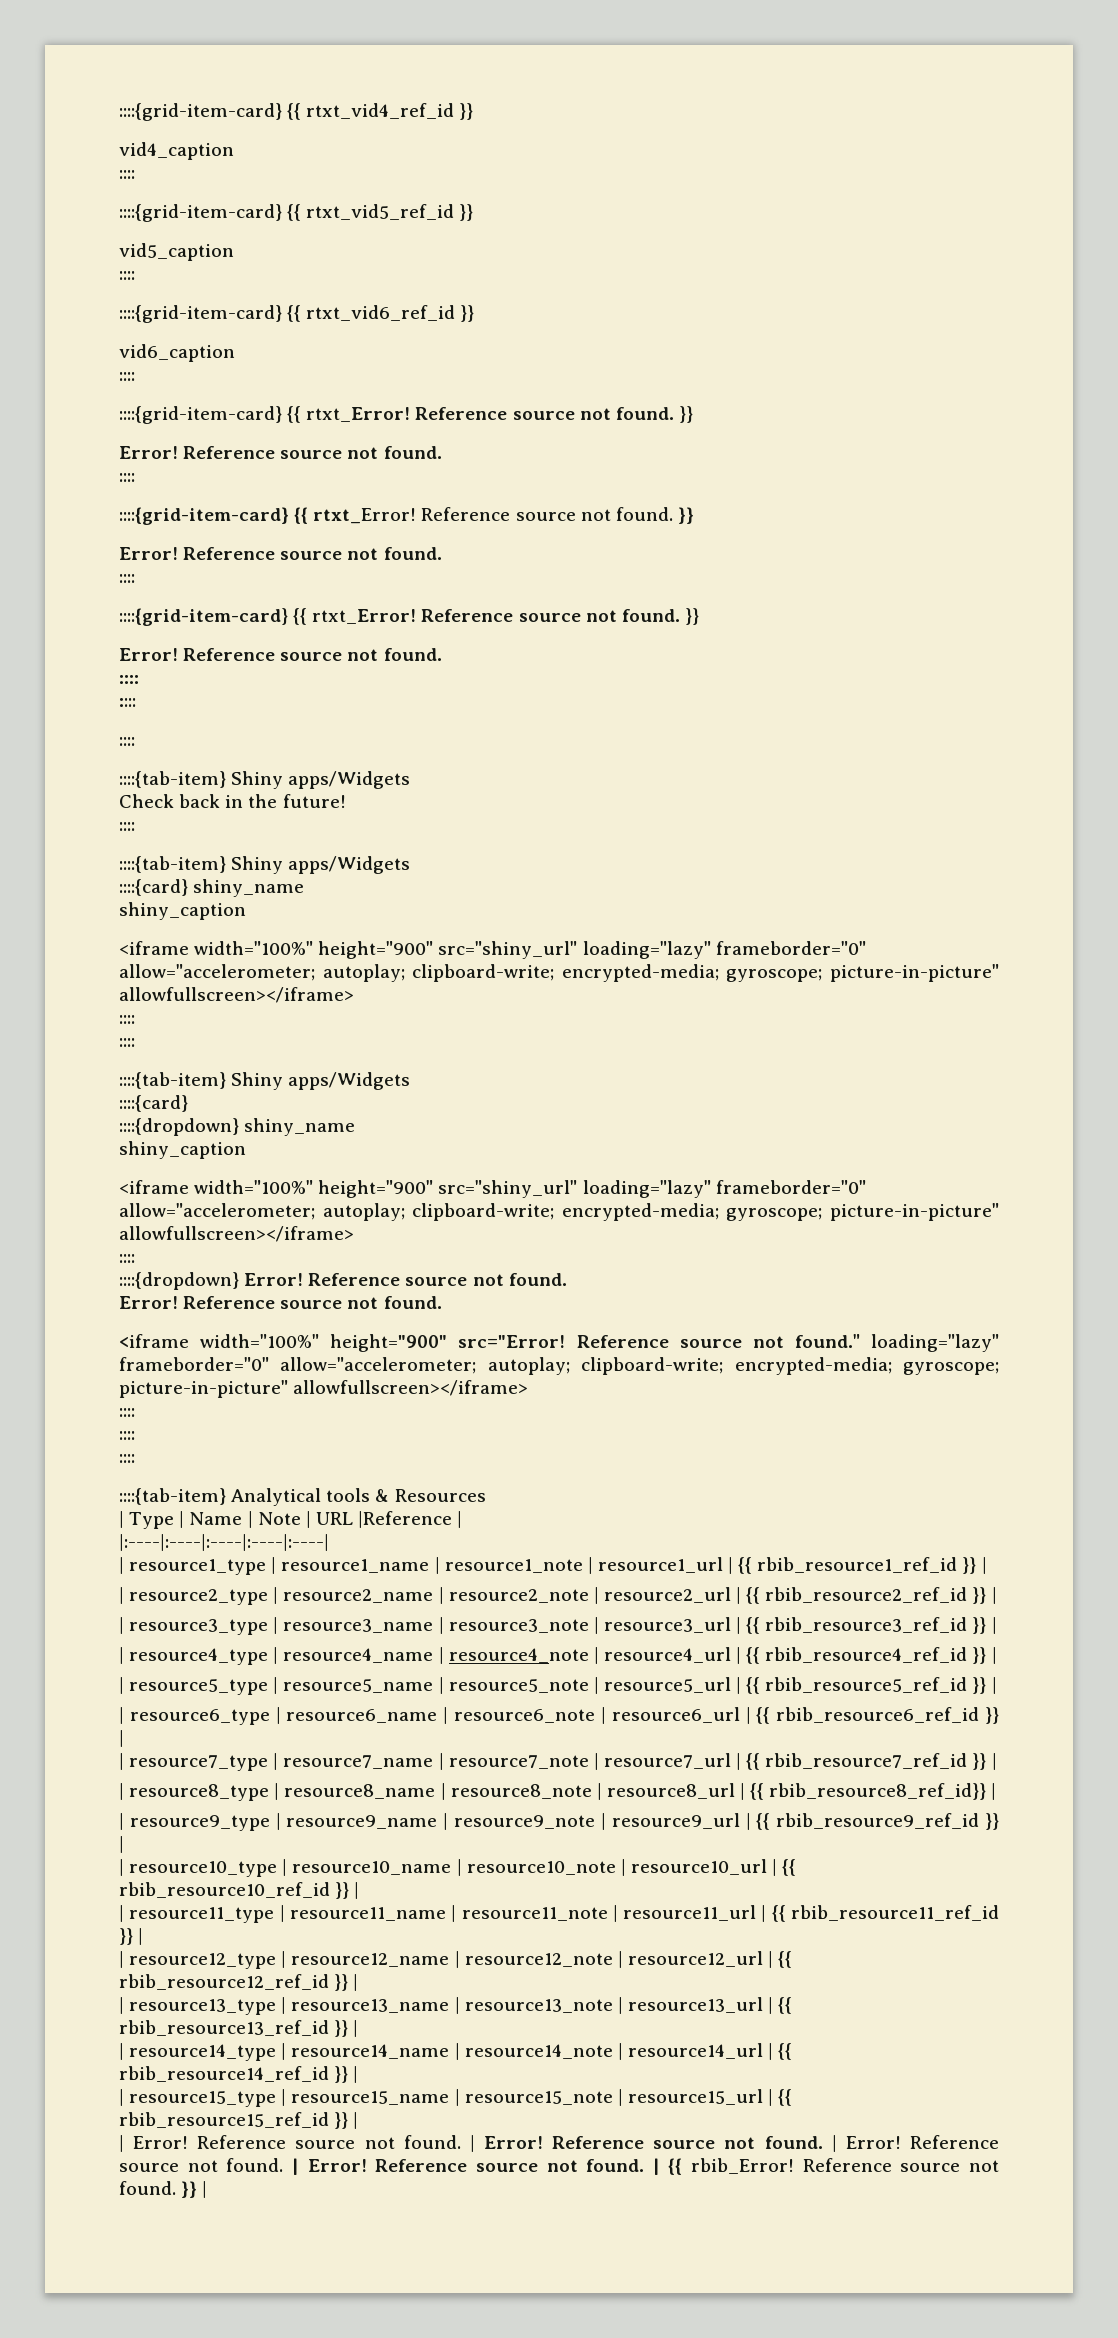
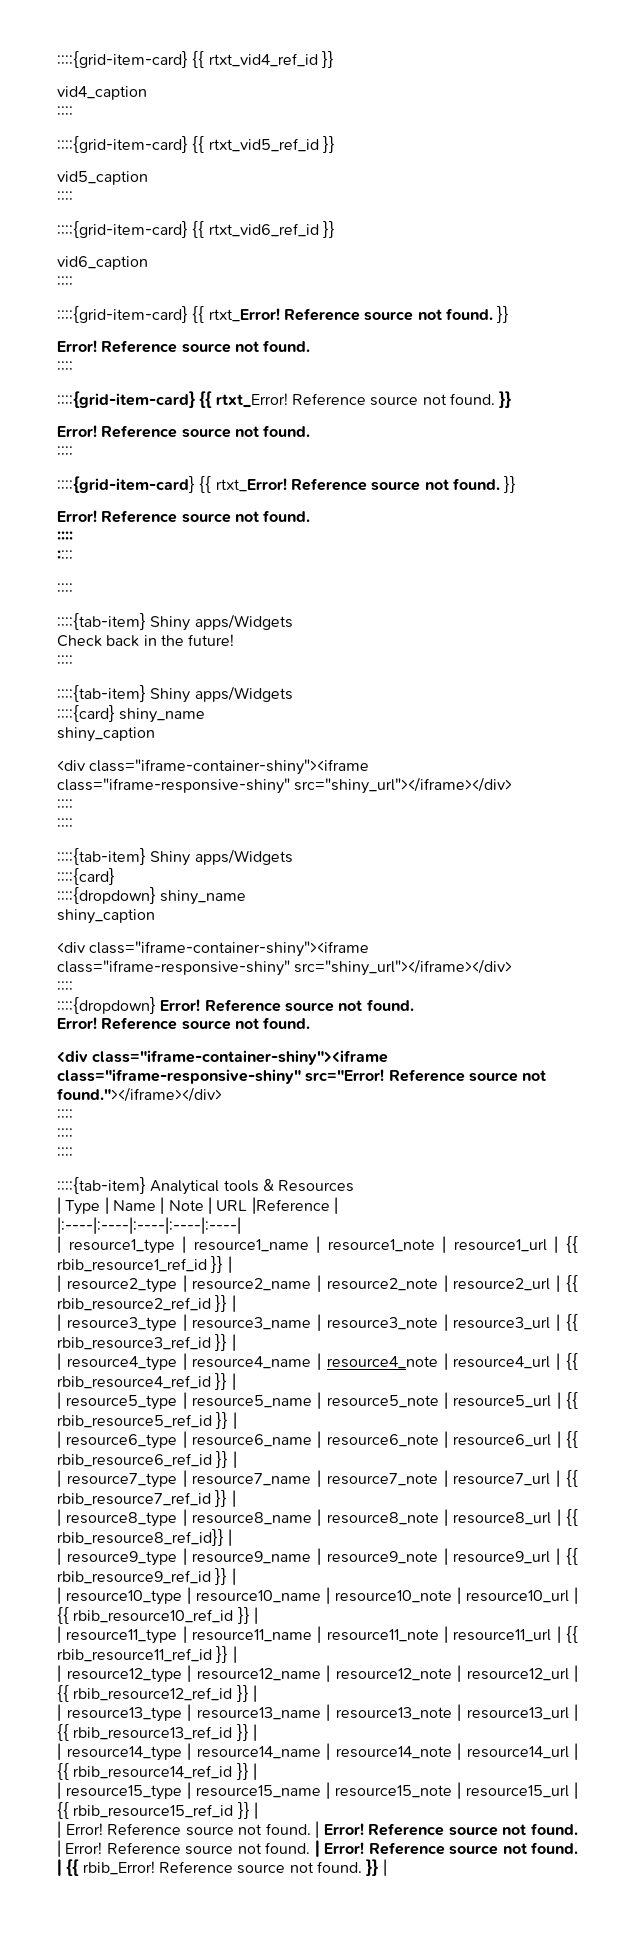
[119,941,866,959] [119,964,1000,982] [119,987,354,1003] <iframe width="100%" height="900" src="shiny_url" loading="lazy" frameborder="0" allow="accelerometer; autoplay; clipboard-write; encrypted-media; gyroscope; picture-in-picture" allowfullscreen></iframe> -> [57,759,370,775] [57,777,513,794] <div class="iframe-container-shiny"><iframe class="iframe-responsive-shiny" src="shiny_url"></iframe></div>
[119,1180,866,1198] [119,1203,1000,1221] [119,1226,354,1242] <iframe width="100%" height="900" src="shiny_url" loading="lazy" frameborder="0" allow="accelerometer; autoplay; clipboard-write; encrypted-media; gyroscope; picture-in-picture" allowfullscreen></iframe> -> [57,941,370,957] [57,959,513,976] <div class="iframe-container-shiny"><iframe class="iframe-responsive-shiny" src="shiny_url"></iframe></div>
[119,1334,448,1352] <iframe width="100%" height="900" -> [57,1050,389,1065] [57,1069,301,1084] <div class="iframe-container-shiny"><iframe class="iframe-responsive-shiny"
[794,1334,999,1352] [119,1357,999,1375] [119,1380,529,1398] found." loading="lazy" frameborder="0" allow="accelerometer; autoplay; clipboard-write; encrypted-media; gyroscope; picture-in-picture" allowfullscreen></iframe> -> [57,1087,222,1102] found."></iframe></div>

